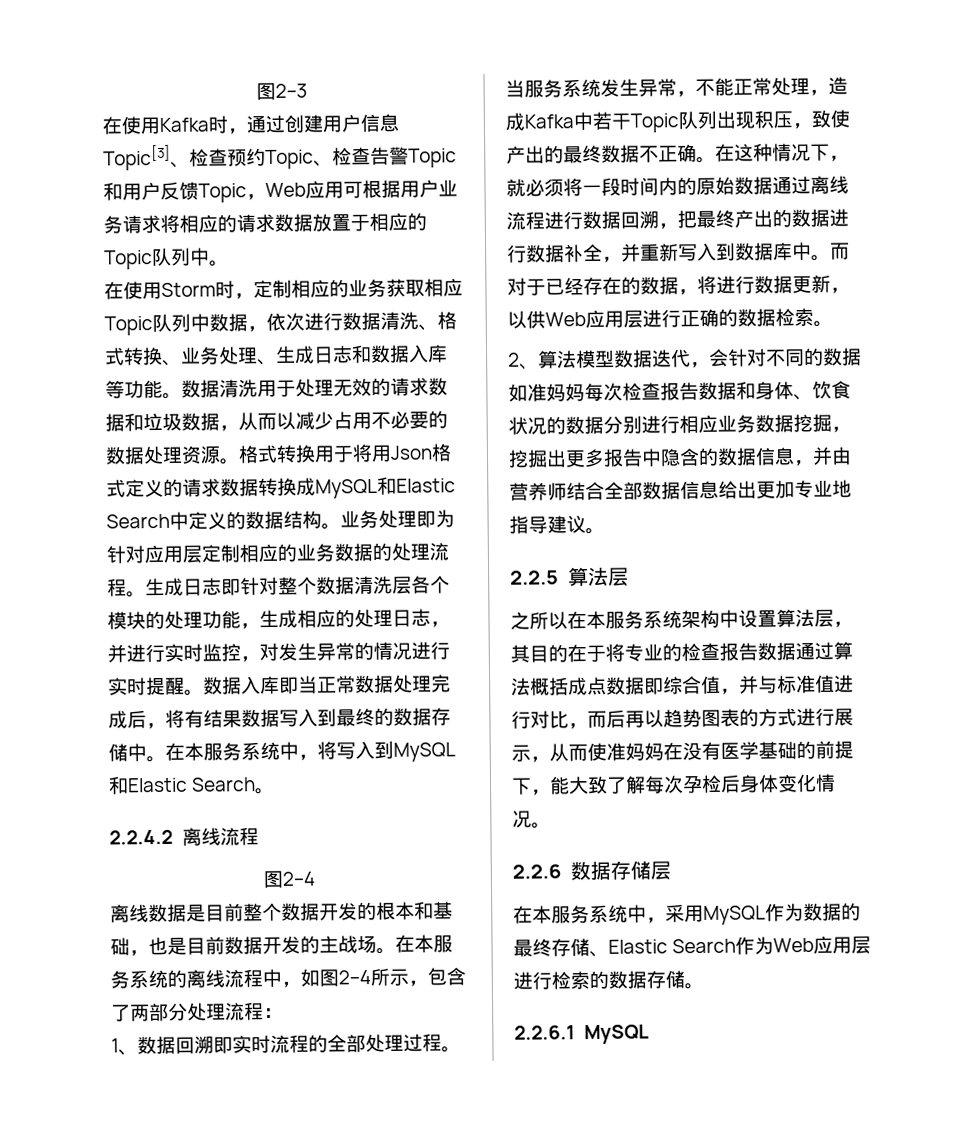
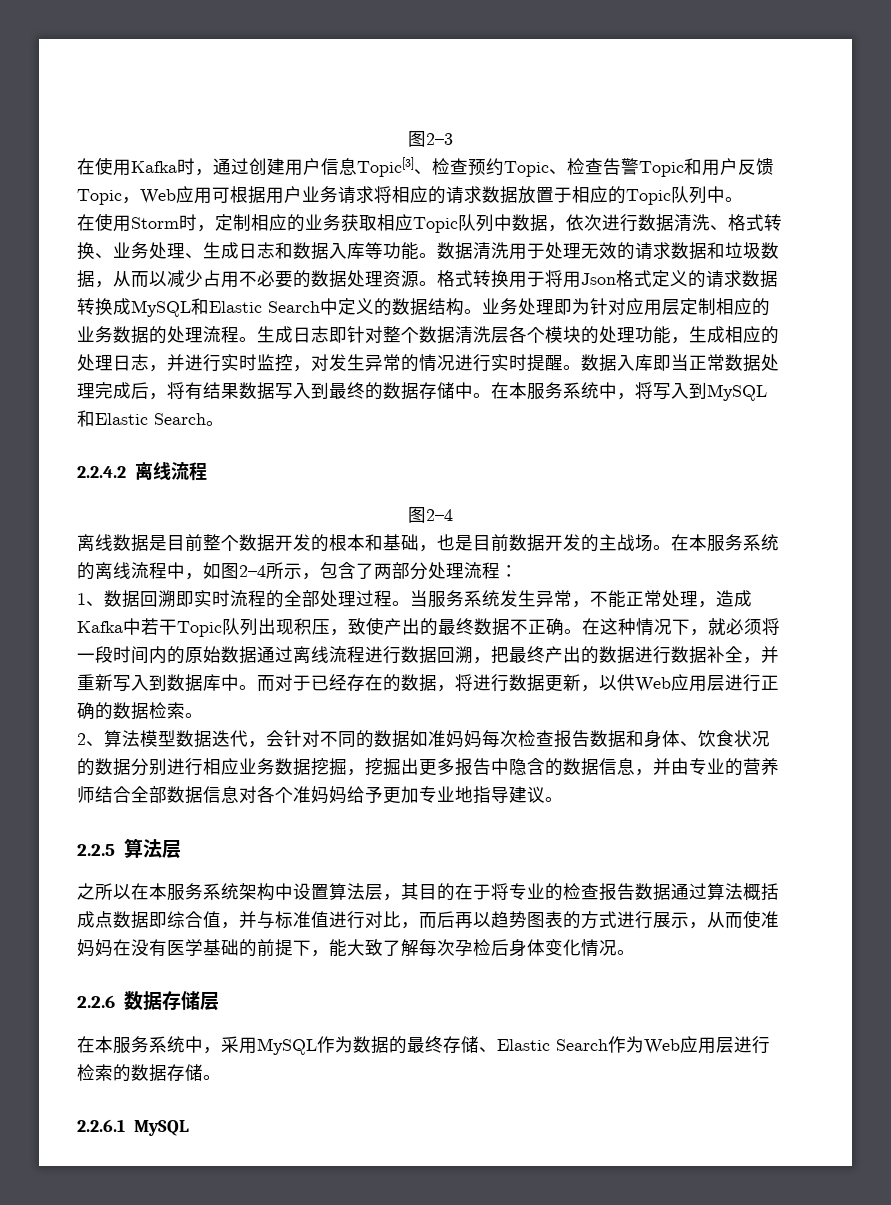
(852, 455) none -> [689,758,743,776] 专业的
[718,480,757,499] 给出 -> [239,786,383,804] 对各个准妈妈给予

